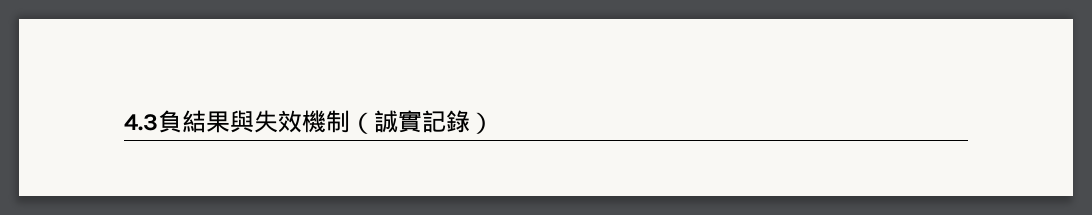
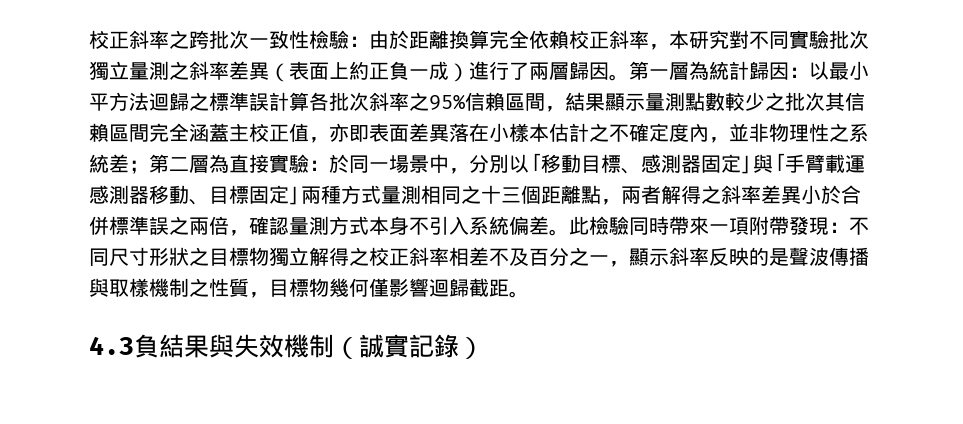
(124, 122) none -> [89,30,869,50] [89,61,869,82] [89,92,865,112] [89,123,869,143] [89,153,865,174] [89,185,861,205] [89,216,869,236] [89,247,869,267] [89,278,529,298] 校正斜率之跨批次一致性檢驗：由於距離換算完全依賴校正斜率，本研究對不同實驗批次獨立量測之斜率差異（表面上約正負一成）進行了兩層歸因。第一層為統計歸因：以最小平方法迴歸之標準誤計算各批次斜率之95%信賴區間，結果顯示量測點數較少之批次其信賴區間完全涵蓋主校正值，亦即表面差異落在小樣本估計之不確定度內，並非物理性之系統差；第二層為直接實驗：於同一場景中，分別以「移動目標、感測器固定」與「手臂載運感測器移動、目標固定」兩種方式量測相同之十三個距離點，兩者解得之斜率差異小於合併標準誤之兩倍，確認量測方式本身不引入系統偏差。此檢驗同時帶來一項附帶發現：不同尺寸形狀之目標物獨立解得之校正斜率相差不及百分之一，顯示斜率反映的是聲波傳播與取樣機制之性質，目標物幾何僅影響迴歸截距。 //

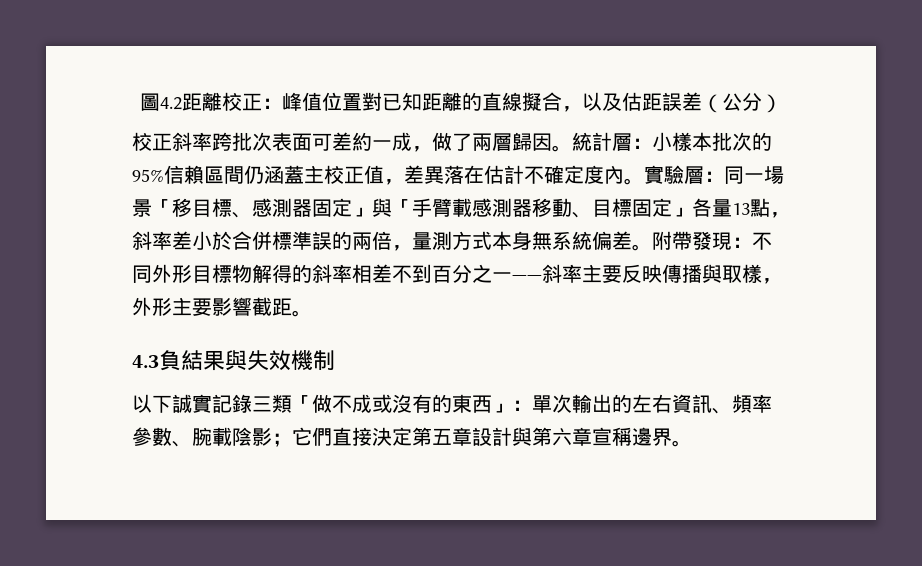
[89,30,869,50] [89,61,869,82] [89,92,865,112] [89,123,869,143] [89,153,581,174] 校正斜率之跨批次一致性檢驗：由於距離換算完全依賴校正斜率，本研究對不同實驗批次獨立量測之斜率差異（表面上約正負一成）進行了兩層歸因。第一層為統計歸因：以最小平方法迴歸之標準誤計算各批次斜率之95%信賴區間，結果顯示量測點數較少之批次其信賴區間完全涵蓋主校正值，亦即表面差異落在小樣本估計之不確定度內，並非物理性之系統差；第二層為直接實驗：於同一場景中，分別以「移動 -> [140,92,782,113] [132,132,772,152] [132,165,784,185] [132,198,192,217] 圖4.2距離校正：峰值位置對已知距離的直線擬合，以及估距誤差（公分） // 校正斜率跨批次表面可差約一成，做了兩層歸因。統計層：小樣本批次的95%信賴區間仍涵蓋主校正值，差異落在估計不確定度內。實驗層：同一場景「移
[845,155,865,173] 運 -> (472, 207) none
[301,185,801,205] 兩種方式量測相同之十三個距離點，兩者解得之斜率差異 -> [692,198,790,218] [132,231,192,250] 各量13點，斜率差
[169,216,289,236] 之兩倍，確認 -> [332,231,412,251] 的兩倍，
[409,216,469,235] 不引入 -> [532,231,552,250] 無
[569,216,869,235] [89,247,409,266] 此檢驗同時帶來一項附帶發現：不同尺寸形狀之目標物獨立解得之校正 -> [652,231,772,250] [132,264,312,283] 附帶發現：不同外形目標物解得的
[509,248,529,266] 及 -> [412,264,432,283] 到
[609,247,869,267] [89,278,469,298] ，顯示斜率反映的是聲波傳播與取樣機制之性質，目標物幾何僅影響迴歸 -> [512,264,782,284] [132,297,252,316] ——斜率主要反映傳播與取樣，外形主要影響
[334,337,359,359] （ -> [132,394,172,413] // 以下
[459,337,484,359] ） -> [252,394,772,414] [132,427,692,447] 三類「做不成或沒有的東西」：單次輸出的左右資訊、頻率參數、腕載陰影；它們直接決定第五章設計與第六章宣稱邊界。

